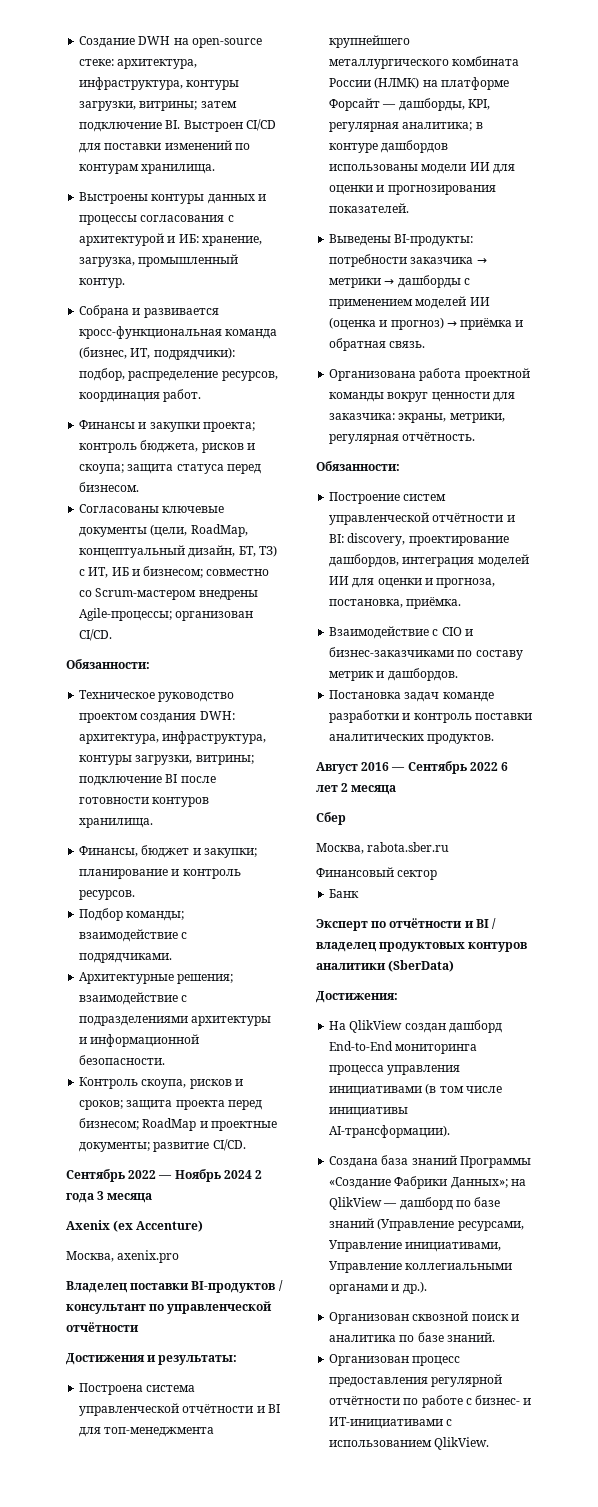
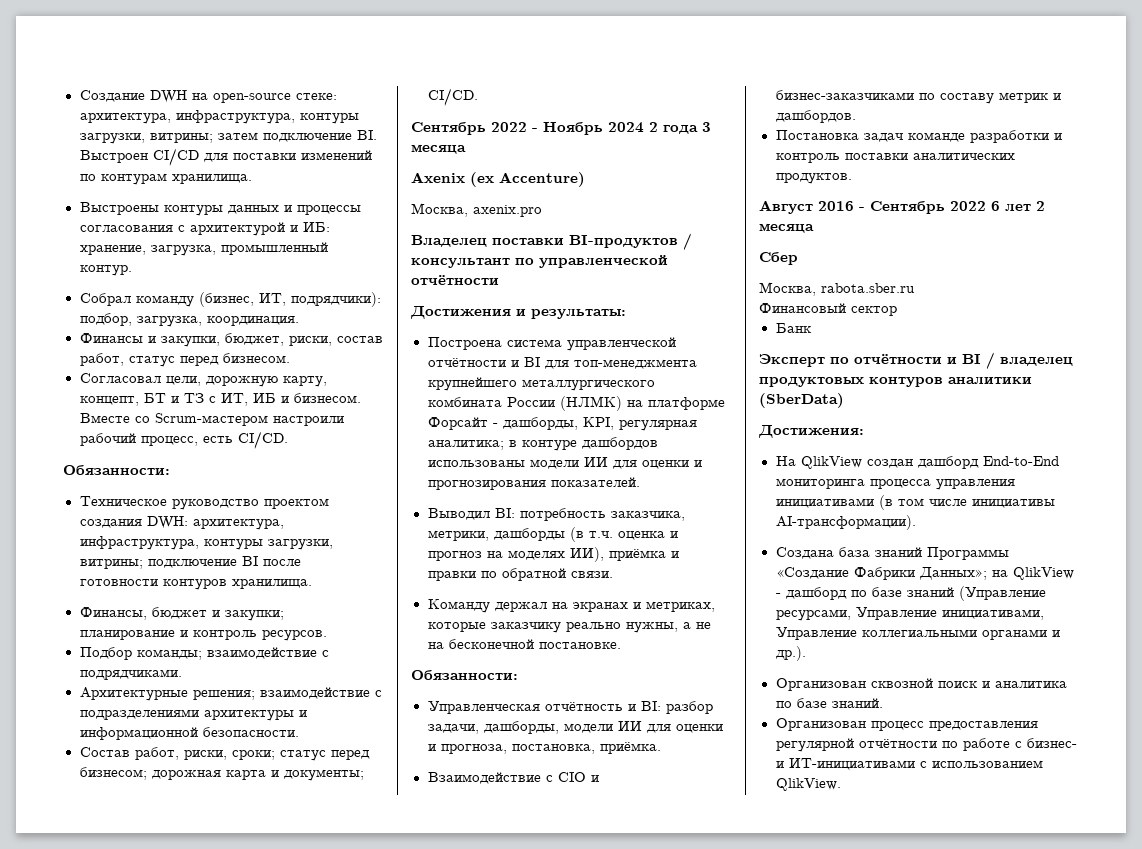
[79,305,219,318] [79,326,278,339] [79,347,235,360] [79,368,278,381] [79,389,202,402] [79,420,255,432] [79,440,255,453] [79,464,261,474] [79,482,140,492] [79,504,225,513] [79,524,248,537] [79,545,277,558] [79,566,270,578] [79,588,258,600] [79,608,254,621] Собрана и развивается кросс-функциональная команда (бизнес, ИТ, подрядчики): подбор, распределение ресурсов, координация работ. // Финансы и закупки проекта; контроль бюджета, рисков и скоупа; защита статуса перед бизнесом. // Согласованы ключевые документы (цели, RoadMap, концептуальный дизайн, БТ, ТЗ) с ИТ, ИБ и бизнесом; совместно со Scrum-мастером внедрены Agile-процессы; организован -> [79,292,381,307] [79,313,299,327] [79,333,383,347] [79,353,290,367] [79,373,327,387] [79,393,361,406] [79,413,344,426] [79,433,233,446] Собрал команду (бизнес, ИТ, подрядчики): подбор, загрузка, координация. // Финансы и закупки, бюджет, риски, состав работ, статус перед бизнесом. // Согласовал цели, дорожную карту, концепт, БТ и ТЗ с ИТ, ИБ и бизнесом. Вместе со Scrum-мастером настроили рабочий процесс, есть
[79,1077,243,1089] [79,1100,262,1110] [79,1118,277,1131] [79,1142,210,1152] Контроль скоупа, рисков и сроков; защита проекта перед бизнесом; RoadMap и проектные документы; развитие -> [79,747,370,761] [79,767,364,781] Состав работ, риски, сроки; статус перед бизнесом; дорожная карта и документы;
[158,1175,173,1179] — -> [532,128,538,132] -
[382,104,397,108] — -> [492,423,498,427] -
[329,234,474,246] [329,254,487,267] [329,275,470,288] [329,296,490,309] [329,317,524,330] [329,338,426,351] [329,368,530,381] [329,392,515,402] [329,413,505,423] [329,432,476,444] [316,461,400,471] [329,492,447,504] [329,512,515,525] [329,533,509,546] [329,554,529,567] Выведены BI-продукты: потребности заказчика → метрики → дашборды с применением моделей ИИ (оценка и прогноз) → приёмка и обратная связь. // Организована работа проектной команды вокруг ценности для заказчика: экраны, метрики, регулярная отчётность. // Обязанности: // Построение систем управленческой отчётности и BI: discovery, проектирование дашбордов, интеграция моделей -> [427,508,685,521] [427,527,678,542] [427,547,679,562] [427,568,613,581] [427,599,715,613] [427,622,711,633] [427,639,621,649] [411,670,518,680] [427,701,713,714] [427,721,613,734] Выводил BI: потребность заказчика, метрики, дашборды (в т.ч. оценка и прогноз на моделях ИИ), приёмка и правки по обратной связи. // Команду держал на экранах и метриках, которые заказчику реально нужны, а не на бесконечной постановке. // Обязанности: // Управленческая отчётность и BI: разбор задачи, дашборды, модели
[391,767,406,771] — -> [859,207,865,211] -
[383,1203,398,1207] — -> [775,593,781,597] -

